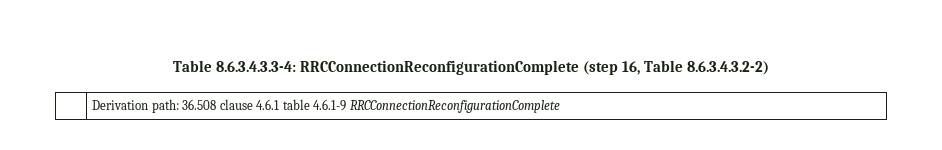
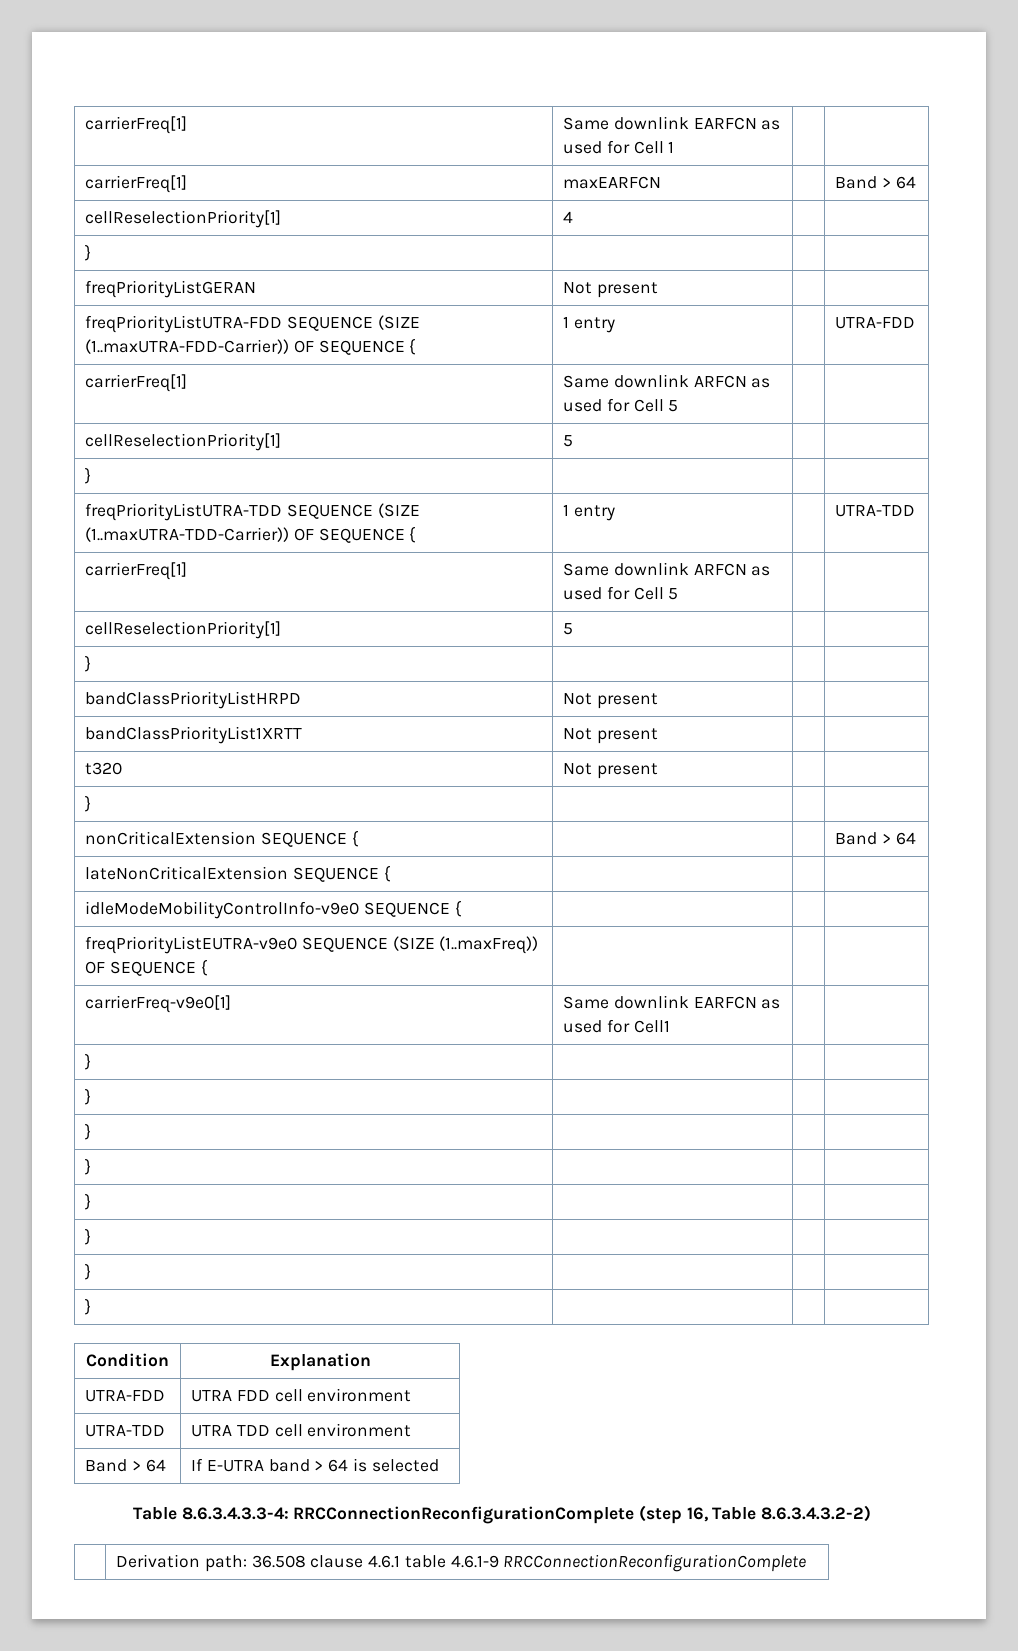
(173, 66) none -> [85,116,188,134] [563,116,781,130] [563,140,675,154] [85,175,188,193] [563,176,662,189] [835,176,916,189] [85,210,282,228] [563,211,574,223] [85,244,92,261] [85,280,257,298] [563,282,658,298] [85,315,420,333] [85,338,416,355] [563,316,615,333] [835,317,916,329] [85,374,188,392] [563,374,771,388] [563,398,679,412] [85,433,282,451] [563,435,574,447] [85,467,92,484] [85,503,420,521] [85,526,416,543] [563,504,615,521] [835,505,916,517] [85,562,188,580] [563,562,771,576] [563,586,679,600] [85,621,282,639] [563,623,574,635] [85,655,92,672] [85,691,302,709] [563,693,658,709] [85,726,303,744] [563,728,658,744] [85,762,123,775] [563,763,658,779] [85,795,92,812] [85,830,358,847] [835,832,916,845] [85,865,390,882] [85,900,461,919] [85,936,539,954] [85,959,207,976] [85,995,232,1013] [563,995,781,1009] [563,1019,670,1033] [85,1053,92,1070] [85,1088,92,1105] [85,1123,92,1140] [85,1158,92,1175] [85,1193,92,1210] [85,1228,92,1245] [85,1263,92,1280] [85,1298,92,1315] [86,1353,169,1367] [269,1353,371,1371] [85,1390,166,1402] [191,1388,412,1402] [85,1425,166,1437] [191,1423,412,1437] [85,1459,166,1472] [191,1458,439,1472] carrierFreq[1] | Same downlink EARFCN as used for Cell 1 | | // carrierFreq[1] | maxEARFCN | | Band > 64 // cellReselectionPriority[1] | 4 | | // } | | | // freqPriorityListGERAN | Not present | | // freqPriorityListUTRA-FDD SEQUENCE (SIZE (1..maxUTRA-FDD-Carrier)) OF SEQUENCE { | 1 entry | | UTRA-FDD // carrierFreq[1] | Same downlink ARFCN as used for Cell 5 | | // cellReselectionPriority[1] | 5 | | // } | | | // freqPriorityListUTRA-TDD SEQUENCE (SIZE (1..maxUTRA-TDD-Carrier)) OF SEQUENCE { | 1 entry | | UTRA-TDD // carrierFreq[1] | Same downlink ARFCN as used for Cell 5 | | // cellReselectionPriority[1] | 5 | | // } | | | // bandClassPriorityListHRPD | Not present | | // bandClassPriorityList1XRTT | Not present | | // t320 | Not present | | // } | | | // nonCriticalExtension SEQUENCE { | | | Band > 64 // lateNonCriticalExtension SEQUENCE { | | | // idleModeMobilityControlInfo-v9e0 SEQUENCE { | | | // freqPriorityListEUTRA-v9e0 SEQUENCE (SIZE (1..maxFreq)) OF SEQUENCE { | | | // carrierFreq-v9e0[1] | Same downlink EARFCN as used for Cell1 | | // } | | | // } | | | // } | | | // } | | | // } | | | // } | | | // } | | | // } | | | // Condition | Explanation // UTRA-FDD | UTRA FDD cell environment // UTRA-TDD | UTRA TDD cell environment // Band > 64 | If E-UTRA band > 64 is selected //

